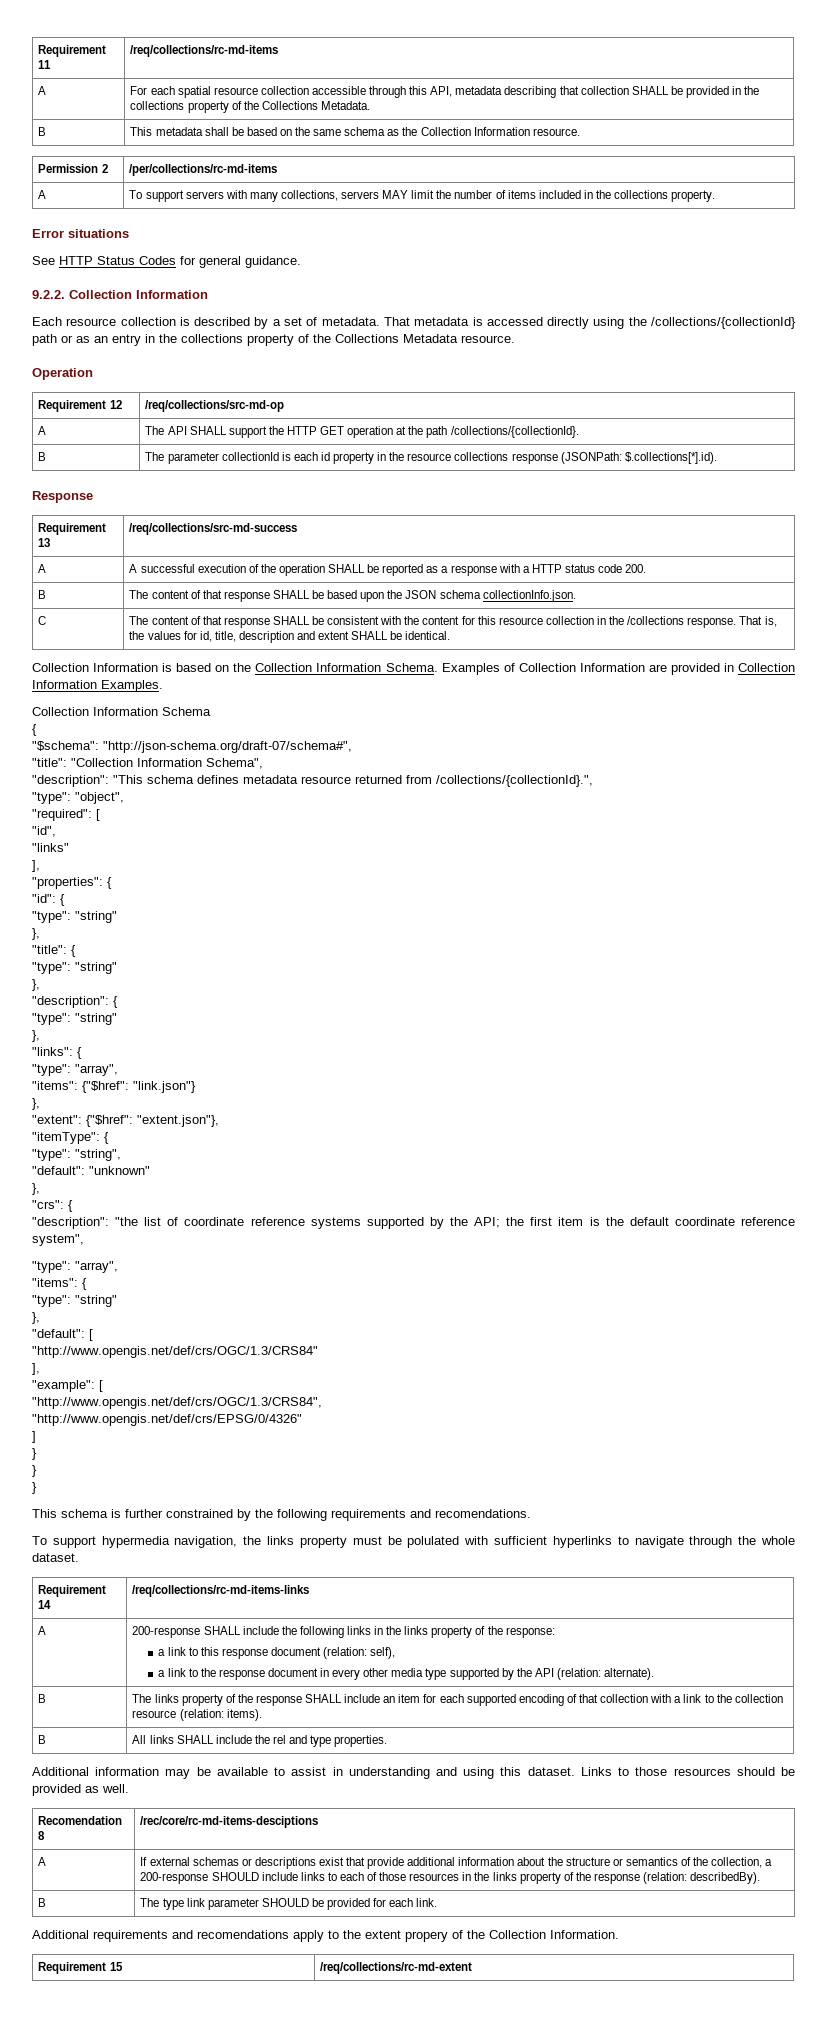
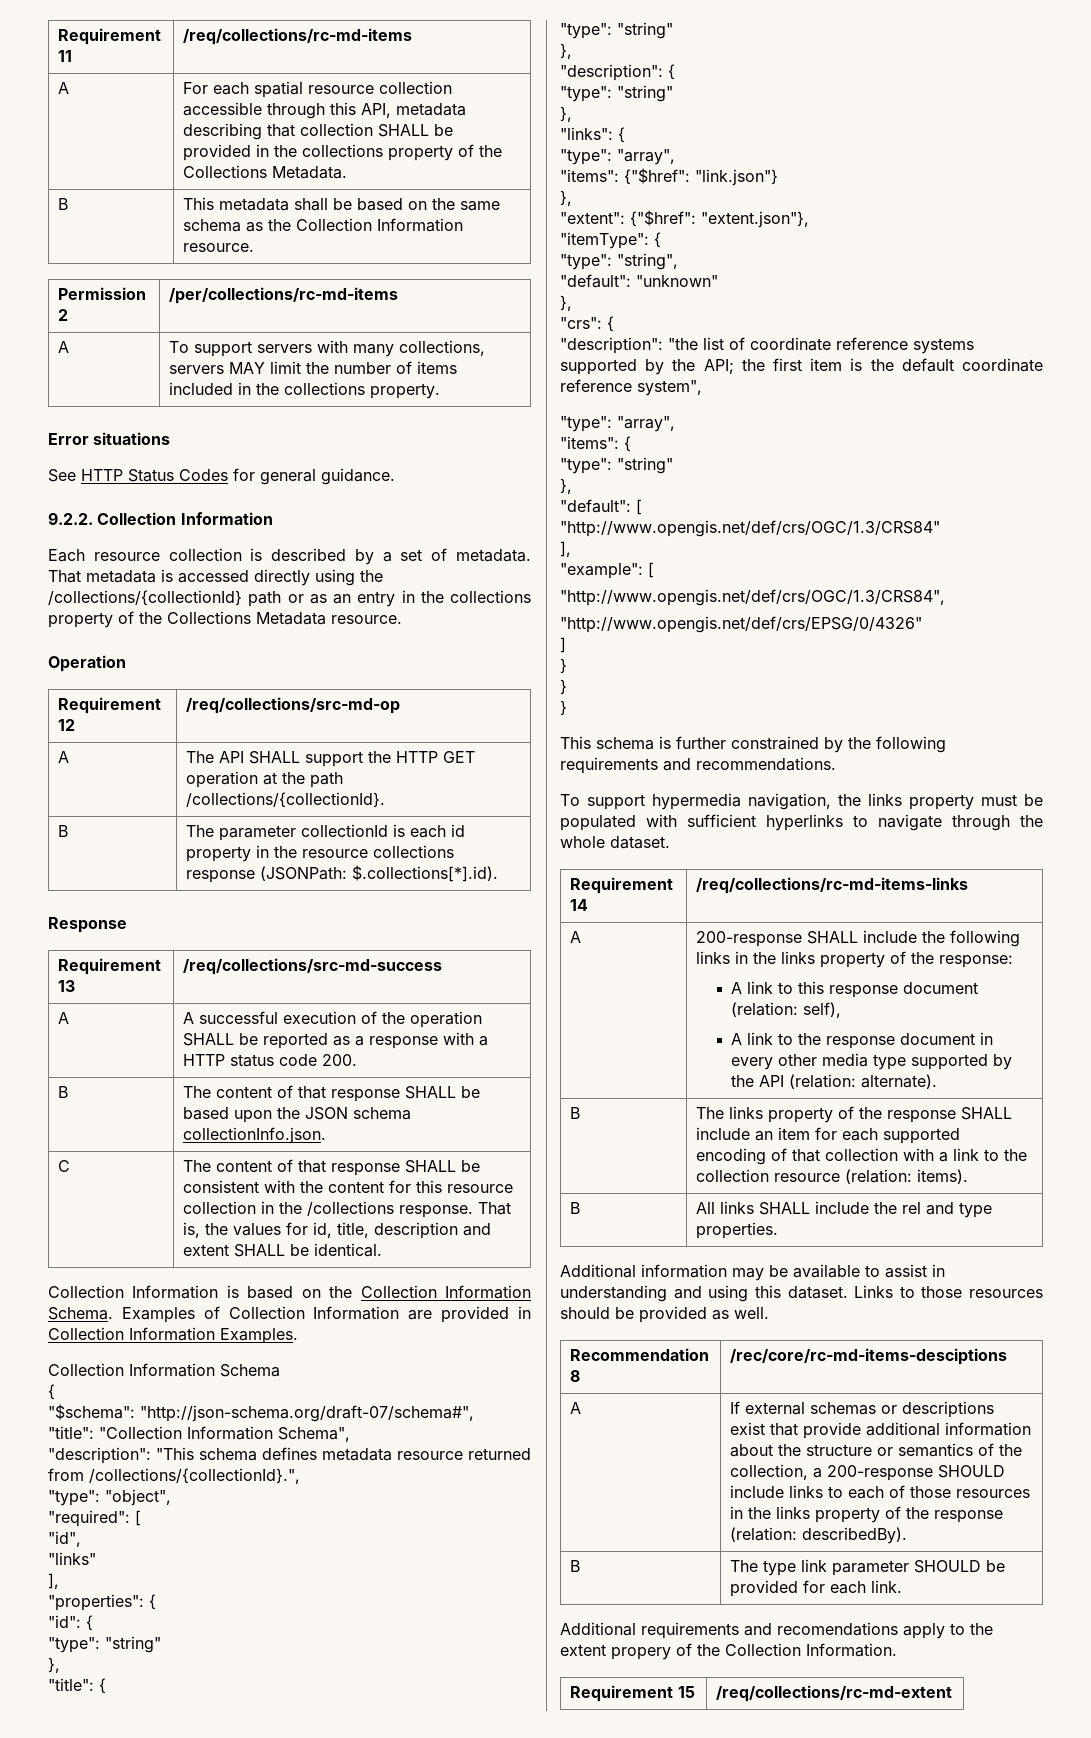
[435,1509,531,1518] recomendations. -> [696,757,836,771] recommendations.
[407,1536,460,1548] polulated -> [560,815,636,831] populated
[158,1649,166,1656] a -> [730,982,742,994] A
[158,1670,166,1677] a -> [730,1033,742,1045] A
[38,1816,123,1825] Recomendation -> [570,1348,710,1361] Recommendation

